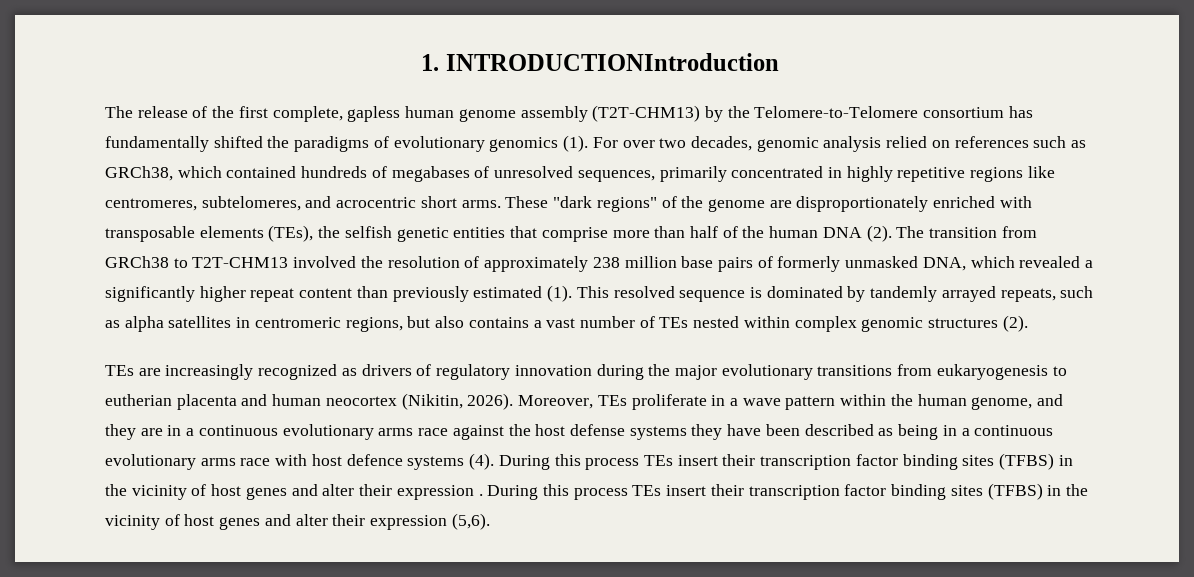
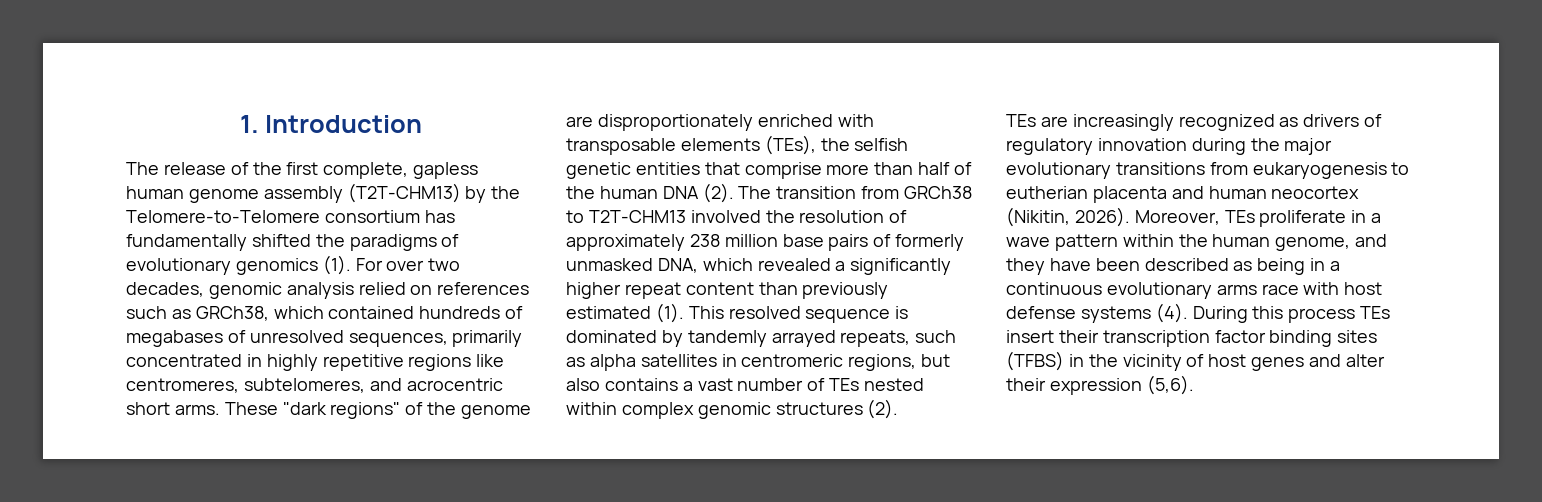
[445,53,779,71] INTRODUCTIONIntroduction -> [265,115,423,133] Introduction
[140,424,723,440] are in a continuous evolutionary arms race against the host defense systems they -> (1045, 266) none
[346,454,403,466] defence -> [1006,306,1076,319] defense
[478,483,1088,500] [105,514,448,530] . During this process TEs insert their transcription factor binding sites (TFBS) in the vicinity of host genes and alter their expression -> (1142, 386) none

